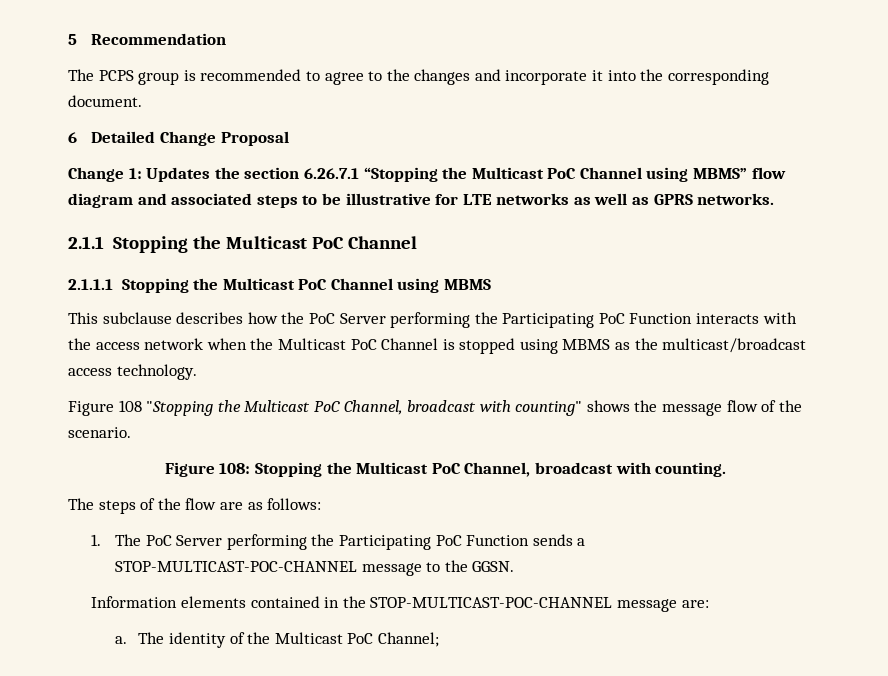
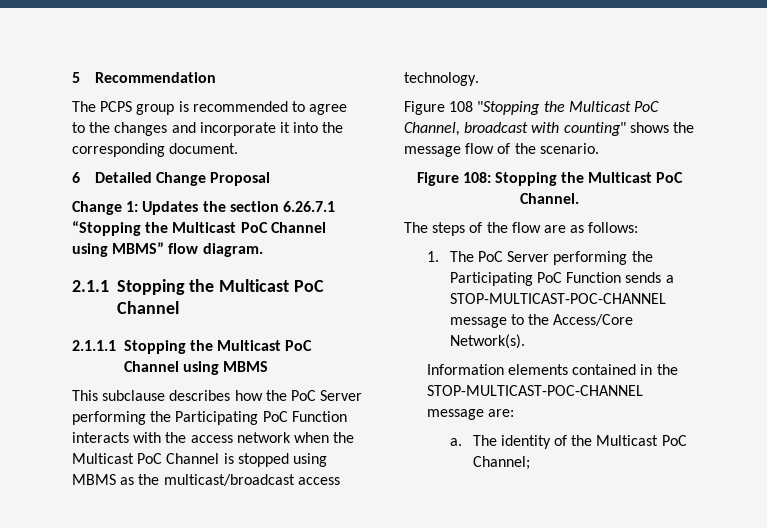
[68,193,775,208] diagram and associated steps to be illustrative for LTE networks as well as GPRS networks. -> [202,243,263,257] diagram.
[464,462,727,477] Channel, broadcast with counting. -> [520,193,579,204] Channel.
[472,561,515,572] GGSN. -> [553,314,634,326] [449,334,525,349] Access/Core Network(s).

